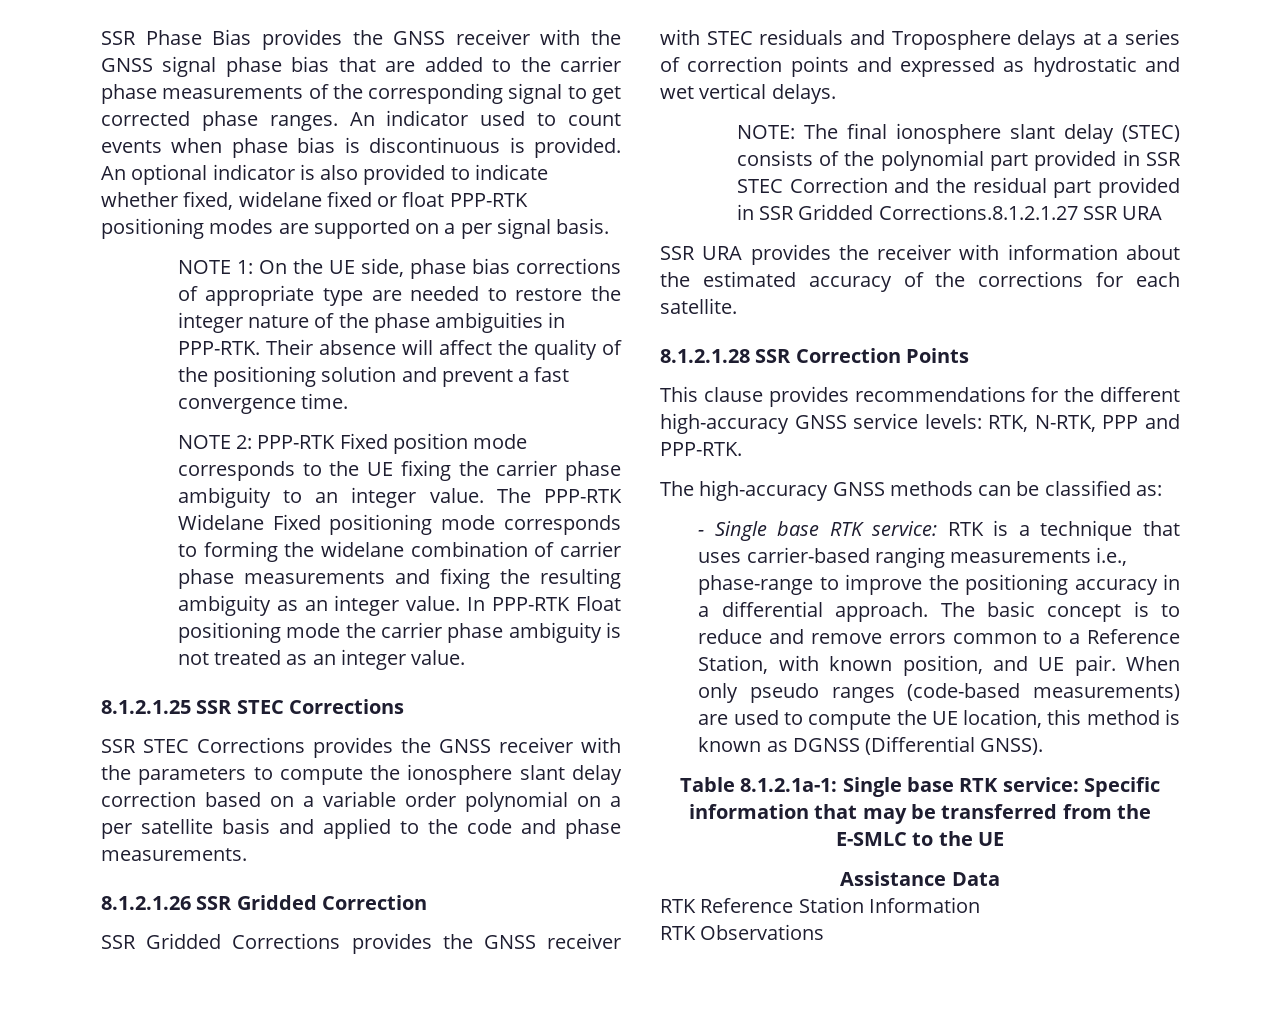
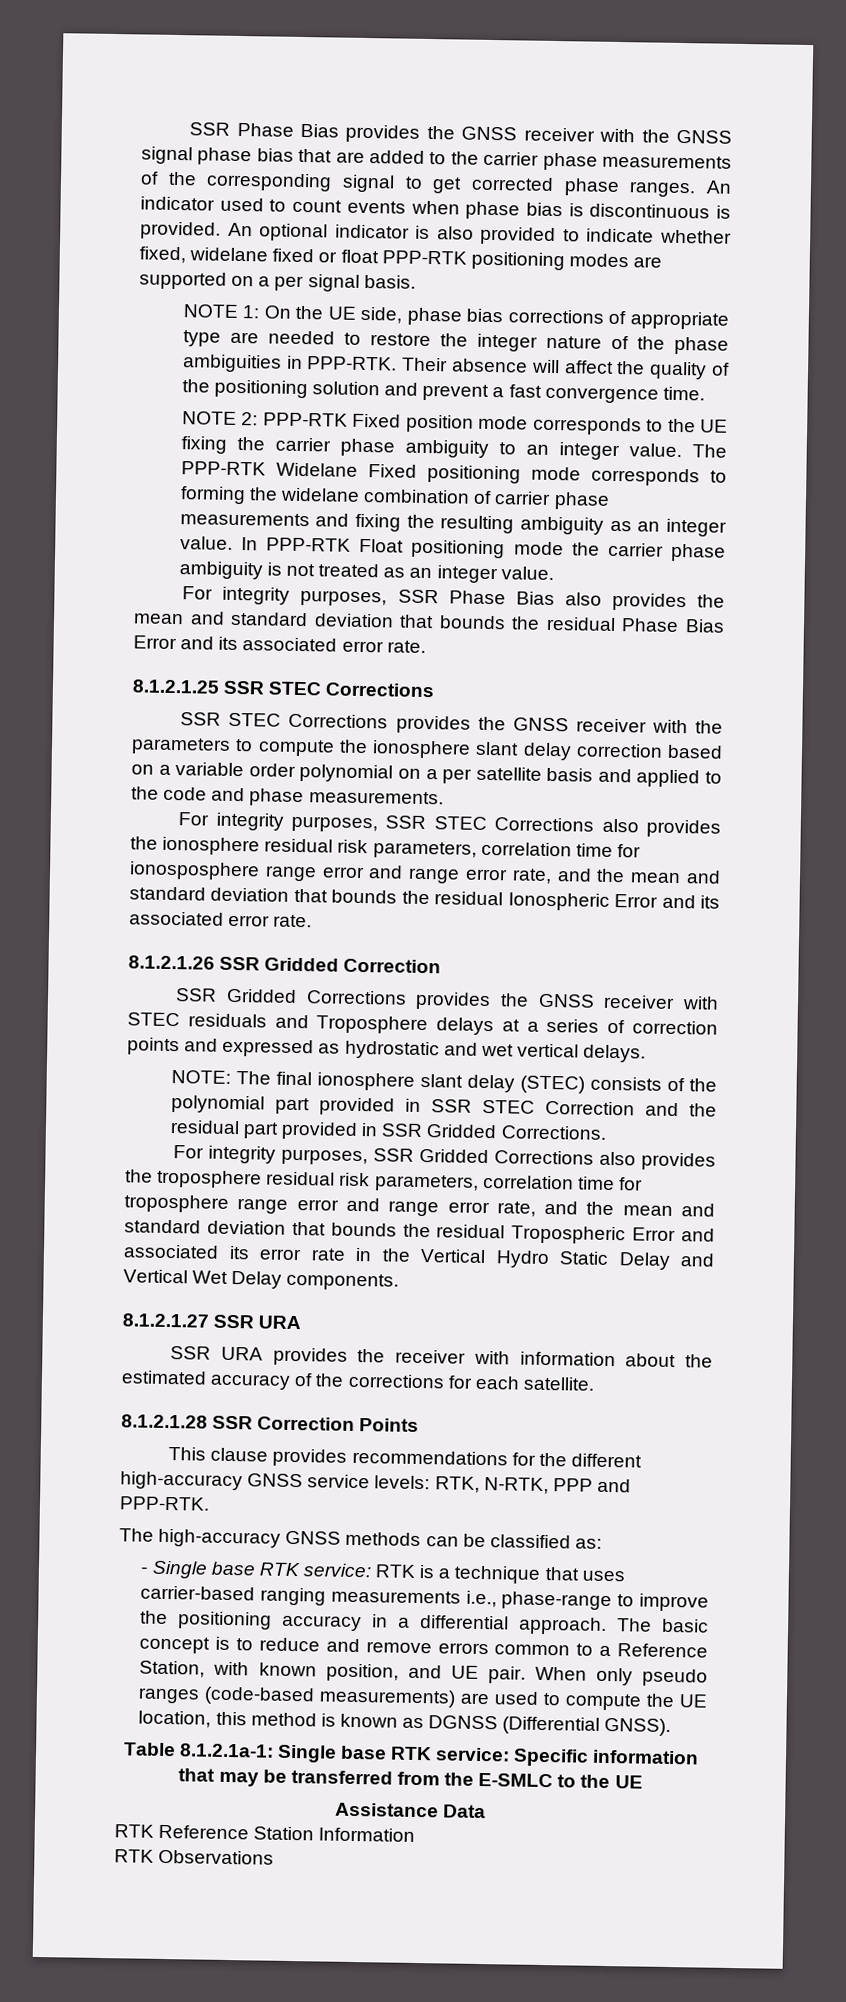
(466, 657) none -> [182,586,725,612] [133,611,725,633] [133,635,426,653] // For integrity purposes, SSR Phase Bias also provides the mean and standard deviation that bounds the residual Phase Bias Error and its associated error rate.
(247, 854) none -> [178,812,721,838] [130,836,641,859] [129,861,721,885] [129,886,721,911] [129,911,313,928] // For integrity purposes, SSR STEC Corrections also provides the ionosphere residual risk parameters, correlation time for ionosposphere range error and range error rate, and the mean and standard deviation that bounds the residual Ionospheric Error and its associated error rate.
[878,204,1078,220] Corrections.8.1.2.1.27 -> [500,1125,607,1140] [173,1145,717,1171] [125,1169,643,1192] [124,1194,715,1217] [124,1219,715,1245] [123,1244,715,1270] [123,1269,400,1291] [122,1313,209,1328] Corrections. // For integrity purposes, SSR Gridded Corrections also provides the troposphere residual risk parameters, correlation time for troposphere range error and range error rate, and the mean and standard deviation that bounds the residual Tropospheric Error and associated its error rate in the Vertical Hydro Static Delay and Vertical Wet Delay components. // 8.1.2.1.27

